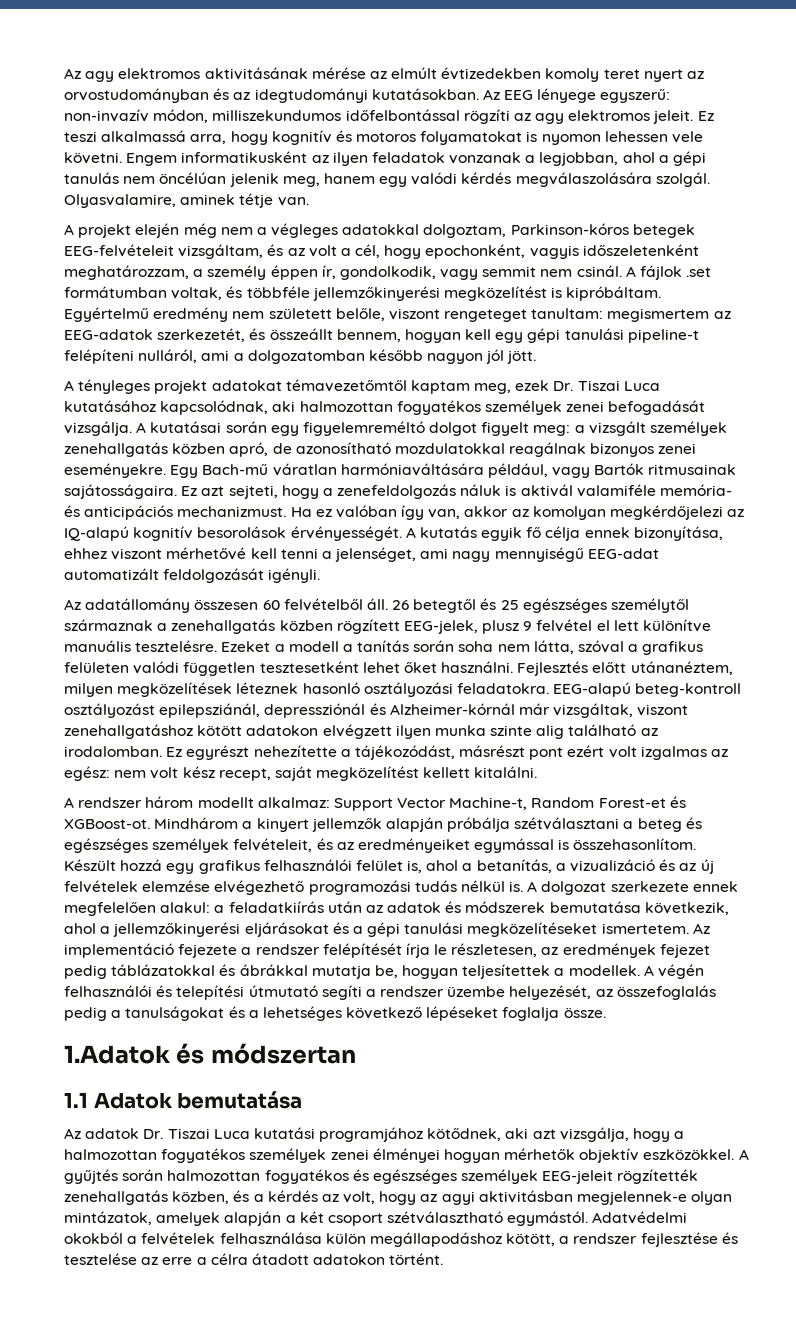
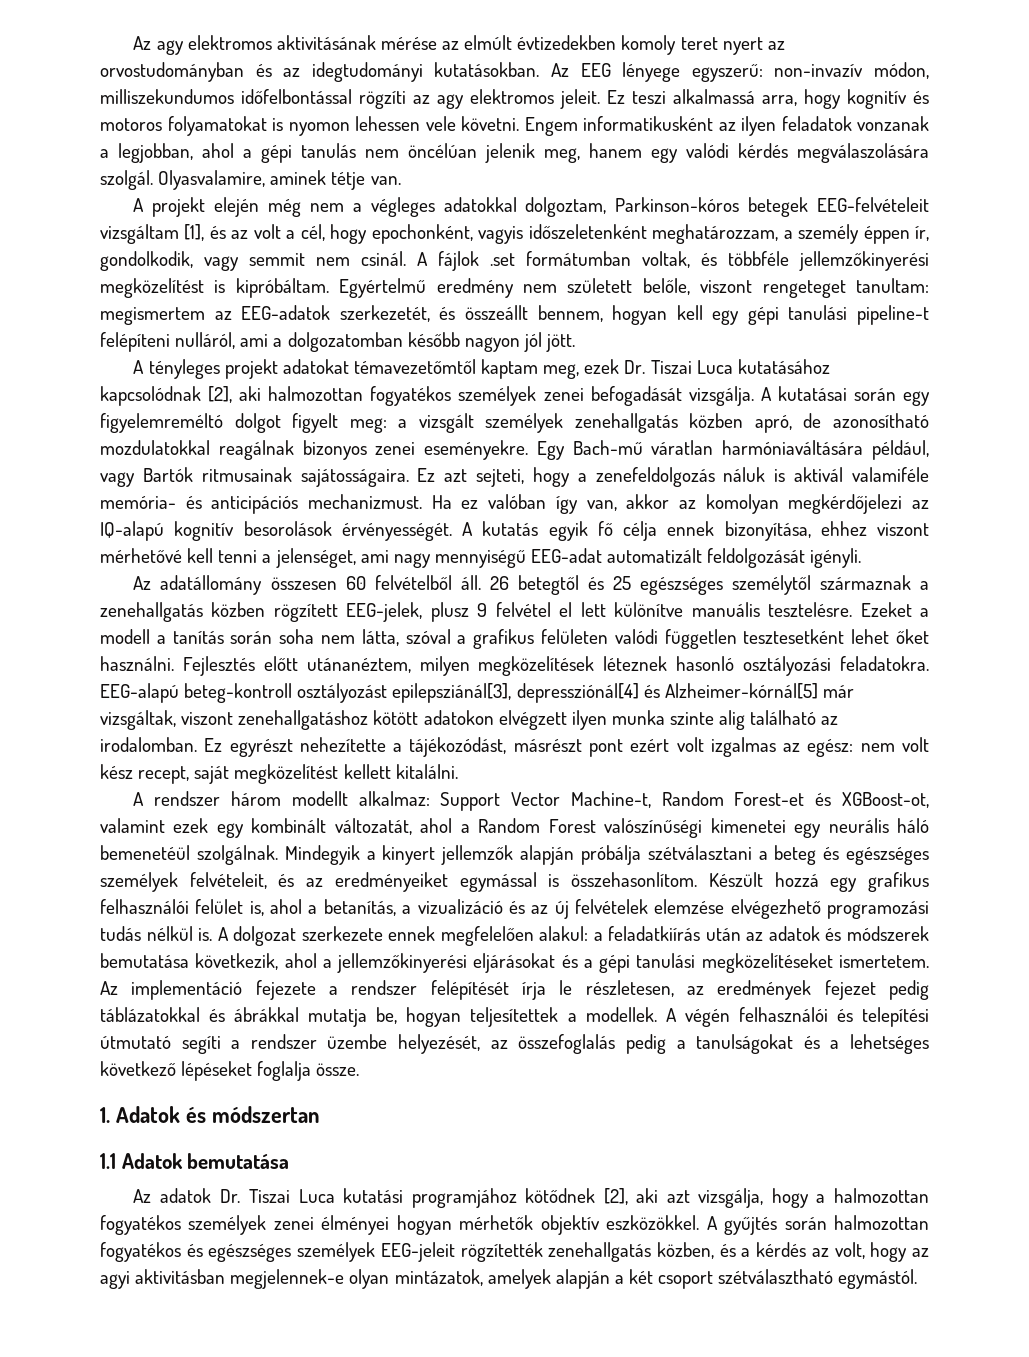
[178,244,264,259] vizsgáltam, -> [100,224,205,244] vizsgáltam [1],
[160,400,269,415] kapcsolódnak, -> [100,386,233,406] kapcsolódnak [2],
[159,703,515,718] epilepsziánál, depressziónál és Alzheimer-kórnál -> [392,683,818,703] epilepsziánál[3], depressziónál[4] és Alzheimer-kórnál[5]
[64,817,239,829] XGBoost-ot. Mindhárom -> [842,792,930,808] [100,818,929,838] [100,845,360,865] XGBoost-ot, valamint ezek egy kombinált változatát, ahol a Random Forest valószínűségi kimenetei egy neurális háló bemenetéül szolgálnak. Mindegyik
[64,1045,170,1064] 1.Adatok -> [100,1106,180,1123] 1. Adatok
[427,1128,502,1141] kötődnek, -> [525,1188,628,1205] kötődnek [2],
[592,1211,688,1224] [64,1232,738,1247] [64,1253,444,1265] Adatvédelmi okokból a felvételek felhasználása külön megállapodáshoz kötött, a rendszer fejlesztése és tesztelése az erre a célra átadott adatokon történt. -> (918, 1279) none

